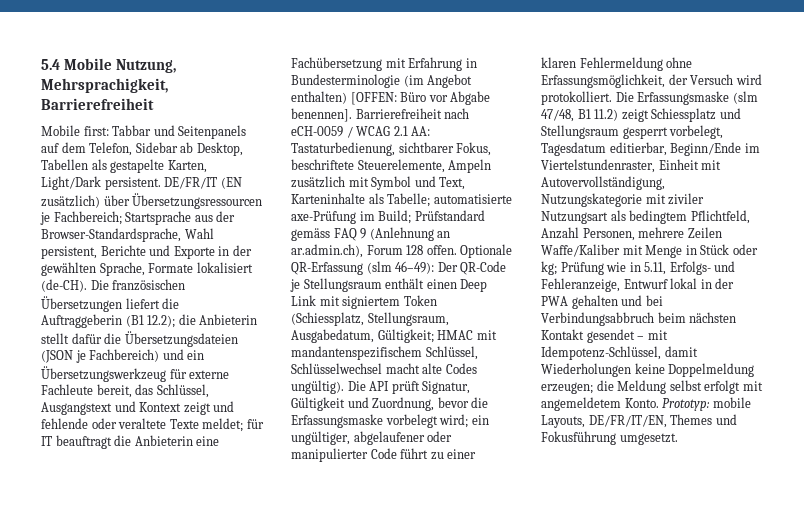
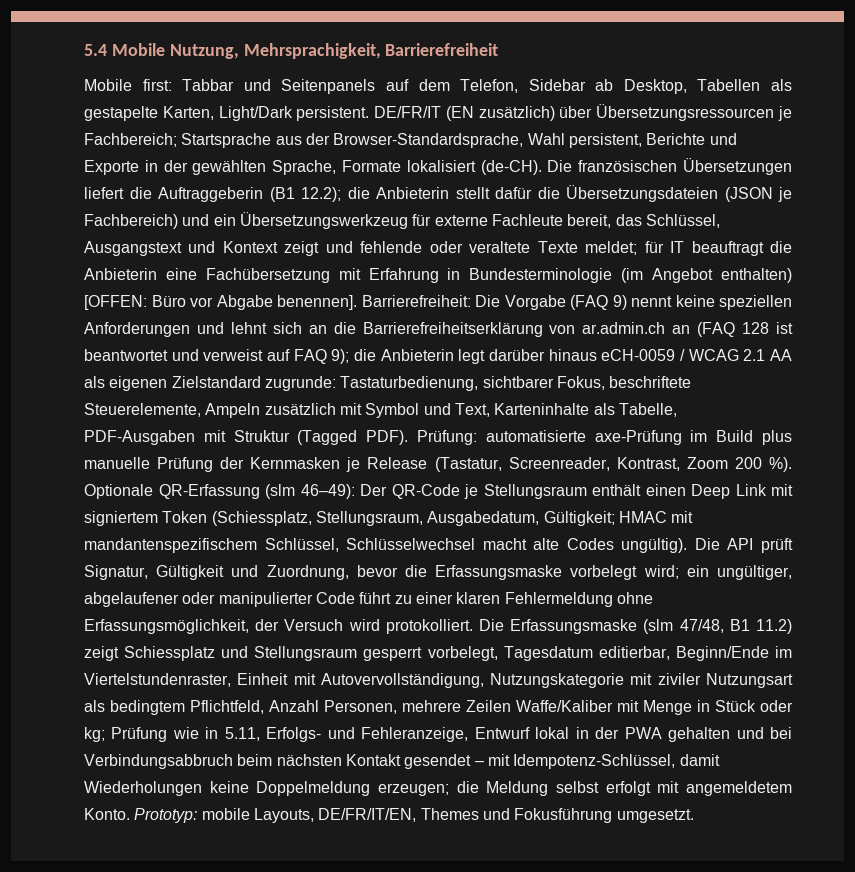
[355,108,470,119] [291,126,431,138] Barrierefreiheit nach eCH-0059 / WCAG 2.1 AA: -> [361,295,792,310] [84,322,793,337] [84,349,792,364] [84,376,336,391] Barrierefreiheit: Die Vorgabe (FAQ 9) nennt keine speziellen Anforderungen und lehnt sich an die Barrierefreiheitserklärung von ar.admin.ch an (FAQ 128 ist beantwortet und verweist auf FAQ 9); die Anbieterin legt darüber hinaus eCH-0059 / WCAG 2.1 AA als eigenen Zielstandard zugrunde:
[387,193,512,207] [291,210,485,224] [291,227,451,241] [291,244,457,258] Tabelle; automatisierte axe-Prüfung im Build; Prüfstandard gemäss FAQ 9 (Anlehnung an ar.admin.ch), Forum 128 offen. -> [618,403,677,417] [84,430,792,445] [84,457,793,472] Tabelle, PDF-Ausgaben mit Struktur (Tagged PDF). Prüfung: automatisierte axe-Prüfung im Build plus manuelle Prüfung der Kernmasken je Release (Tastatur, Screenreader, Kontrast, Zoom 200 %).

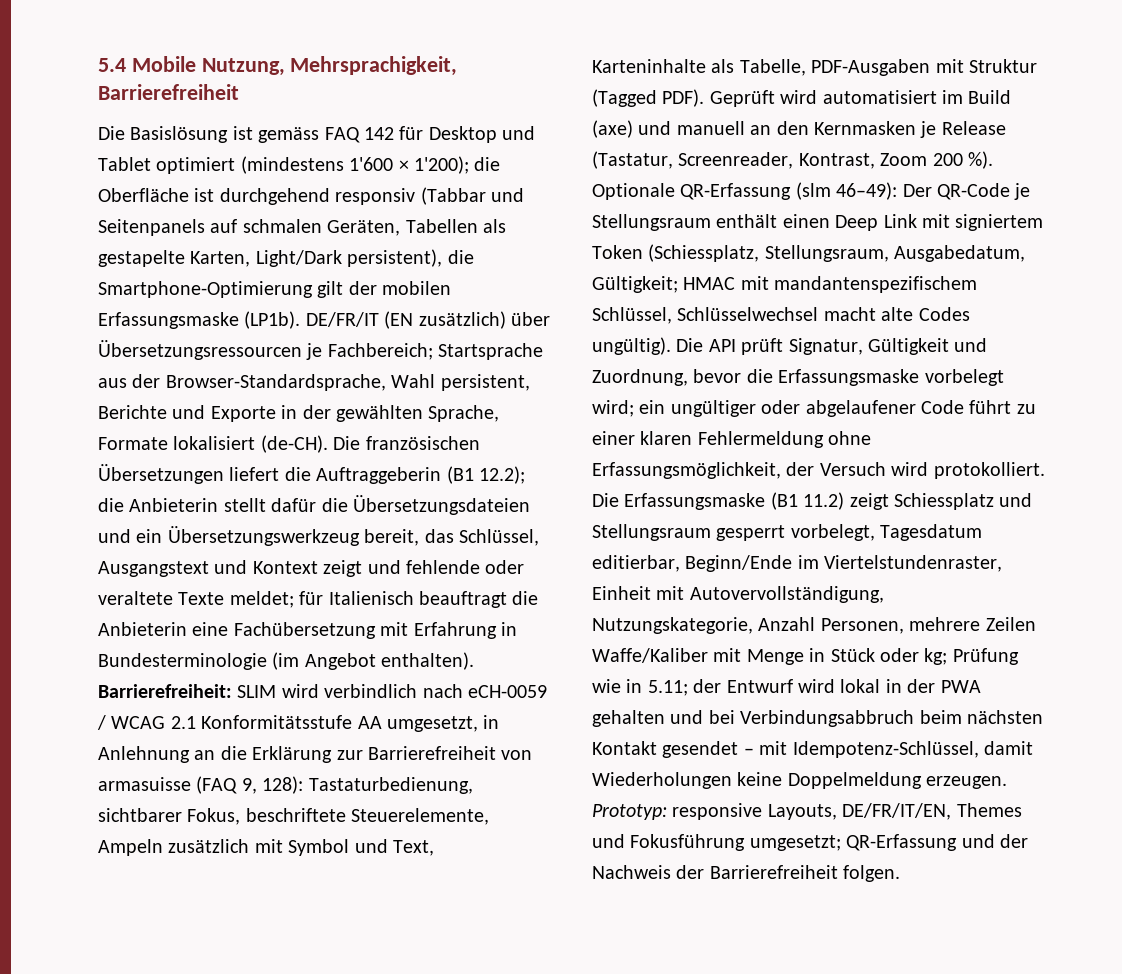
[84,79,687,94] Mobile first: Tabbar und Seitenpanels auf dem Telefon, Sidebar ab Desktop, -> [98,126,536,143] [98,156,501,174] [98,187,524,205] [98,219,401,236] Die Basislösung ist gemäss FAQ 142 für Desktop und Tablet optimiert (mindestens 1'600 × 1'200); die Oberfläche ist durchgehend responsiv (Tabbar und Seitenpanels auf schmalen Geräten,
[296,106,370,121] persistent. -> [347,249,474,267] [98,281,452,298] [98,311,301,329] persistent), die Smartphone-Optimierung gilt der mobilen Erfassungsmaske (LP1b).
[724,187,792,202] [84,212,563,229] (JSON je Fachbereich) und ein Übersetzungswerkzeug für externe Fachleute -> [98,526,360,546] und ein Übersetzungswerkzeug
[670,241,685,253] IT -> [328,591,414,605] Italienisch
[721,268,793,283] [84,295,792,310] [84,322,793,337] [84,349,792,364] [84,376,336,391] enthalten) [OFFEN: Büro vor Abgabe benennen]. Barrierefreiheit: Die Vorgabe (FAQ 9) nennt keine speziellen Anforderungen und lehnt sich an die Barrierefreiheitserklärung von ar.admin.ch an (FAQ 128 ist beantwortet und verweist auf FAQ 9); die Anbieterin legt darüber hinaus eCH-0059 / WCAG 2.1 AA als eigenen Zielstandard zugrunde: -> [381,652,475,670] [98,684,547,698] [97,715,500,732] [98,746,533,763] [98,776,304,794] enthalten). Barrierefreiheit: SLIM wird verbindlich nach eCH-0059 / WCAG 2.1 Konformitätsstufe AA umgesetzt, in Anlehnung an die Erklärung zur Barrierefreiheit von armasuisse (FAQ 9, 128):
[417,430,792,445] [84,457,245,472] Prüfung: automatisierte axe-Prüfung im Build plus manuelle Prüfung der -> [709,90,1012,107] [592,120,809,138] Geprüft wird automatisiert im Build (axe) und manuell an den
[717,565,793,580] [84,592,313,607] ungültiger, abgelaufener oder manipulierter -> [670,400,916,417] ungültiger oder abgelaufener
[643,619,750,634] (slm 47/48, B1 -> [770,492,798,510] (B1
[490,673,794,688] [84,700,264,715] Nutzungskategorie mit ziviler Nutzungsart als bedingtem Pflichtfeld, -> [592,617,753,634] Nutzungskategorie,
[224,727,530,742] 5.11, Erfolgs- und Fehleranzeige, Entwurf -> [647,679,835,696] 5.11; der Entwurf wird
[378,781,792,796] [84,808,250,823] erzeugen; die Meldung selbst erfolgt mit angemeldetem Konto. Prototyp: mobile -> [926,776,1008,789] [592,803,763,820] erzeugen. Prototyp: responsive
[616,809,694,823] umgesetzt. -> [749,834,1028,851] [592,865,901,882] umgesetzt; QR-Erfassung und der Nachweis der Barrierefreiheit folgen.

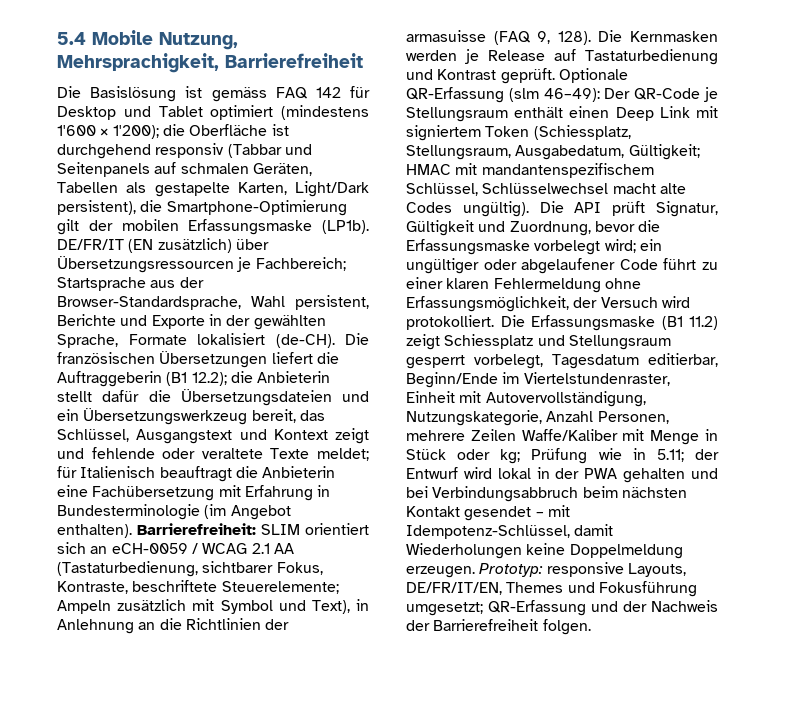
[281,684,463,698] wird verbindlich nach -> [305,523,369,535] [57,542,108,554] orientiert sich an
[201,715,500,732] [98,746,533,763] [98,776,473,794] [98,808,490,825] Konformitätsstufe AA umgesetzt, in Anlehnung an die Erklärung zur Barrierefreiheit von armasuisse (FAQ 9, 128): Tastaturbedienung, sichtbarer Fokus, beschriftete Steuerelemente, -> [273,543,294,554] [57,561,323,577] [57,580,339,594] AA (Tastaturbedienung, sichtbarer Fokus, Kontraste, beschriftete Steuerelemente;
[393,840,434,856] [592,59,1037,76] [592,89,1012,107] [592,120,1006,138] [592,151,993,169] Text, Karteninhalte als Tabelle, PDF-Ausgaben mit Struktur (Tagged PDF). Geprüft wird automatisiert im Build (axe) und manuell an den Kernmasken je Release (Tastatur, Screenreader, Kontrast, Zoom 200 %). -> [311,599,369,614] [57,618,290,634] [406,30,718,45] [406,49,718,65] [406,68,555,84] Text), in Anlehnung an die Richtlinien der armasuisse (FAQ 9, 128). Die Kernmasken werden je Release auf Tastaturbedienung und Kontrast geprüft.

